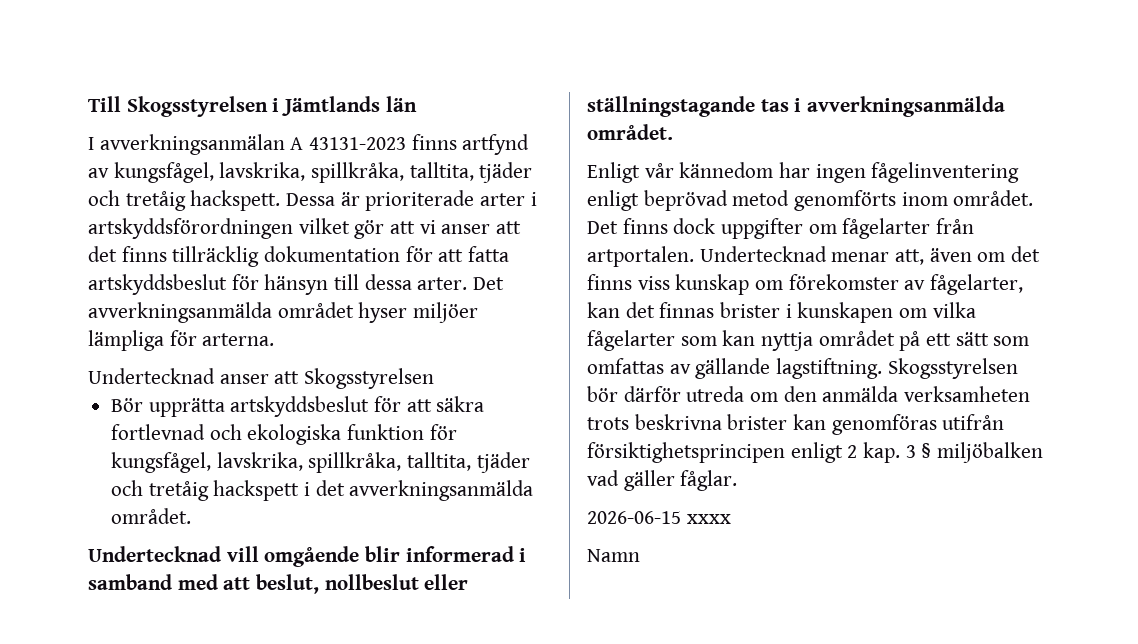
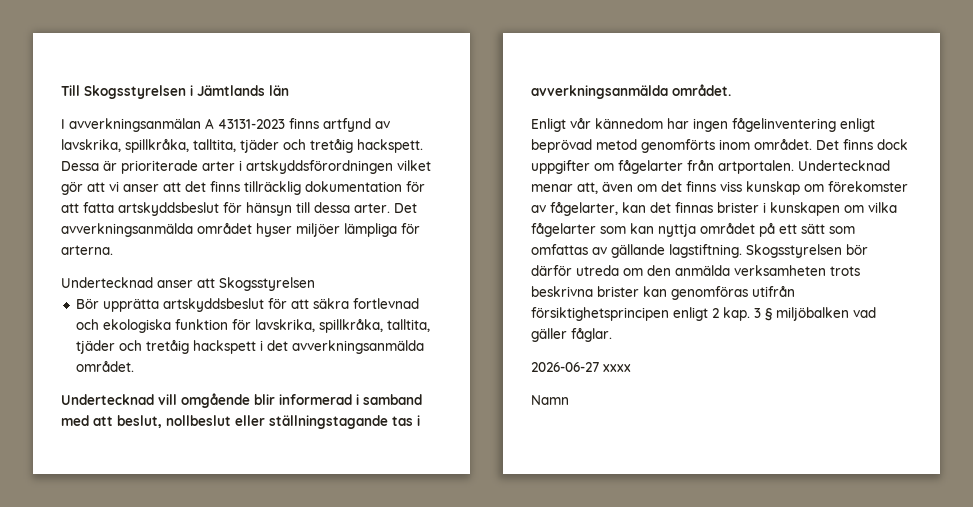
[113,162,214,183] kungsfågel, -> (390, 125) none
[111,452,212,473] kungsfågel, -> (251, 324) none
[587,511,681,524] 2026-06-15 -> [531,362,599,372] 2026-06-27

